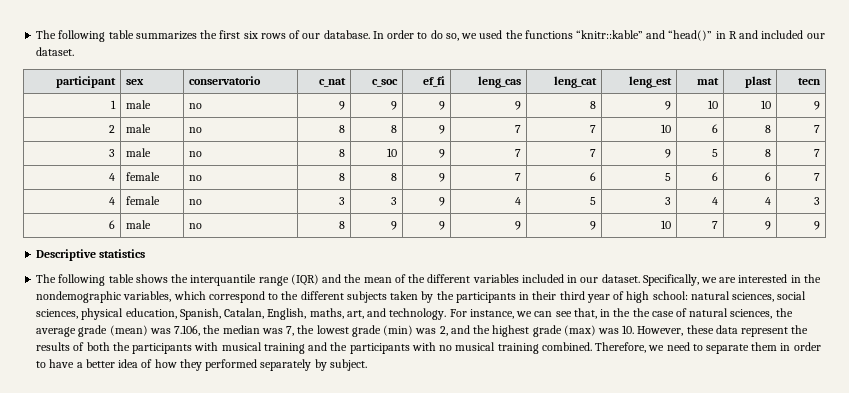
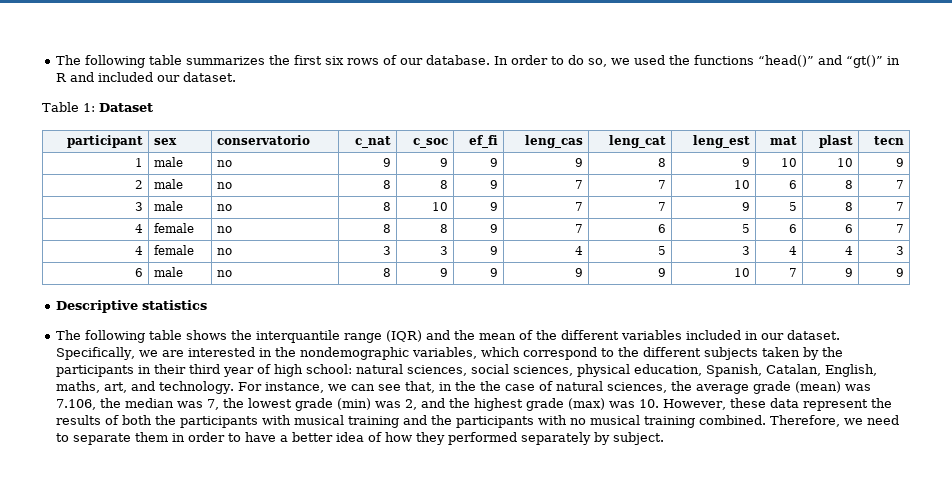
[576,30,713,41] “knitr::kable” and “head()” -> [758,55,884,68] “head()” and “gt()”
(75, 51) none -> [42,102,153,112] // Table 1: Dataset

